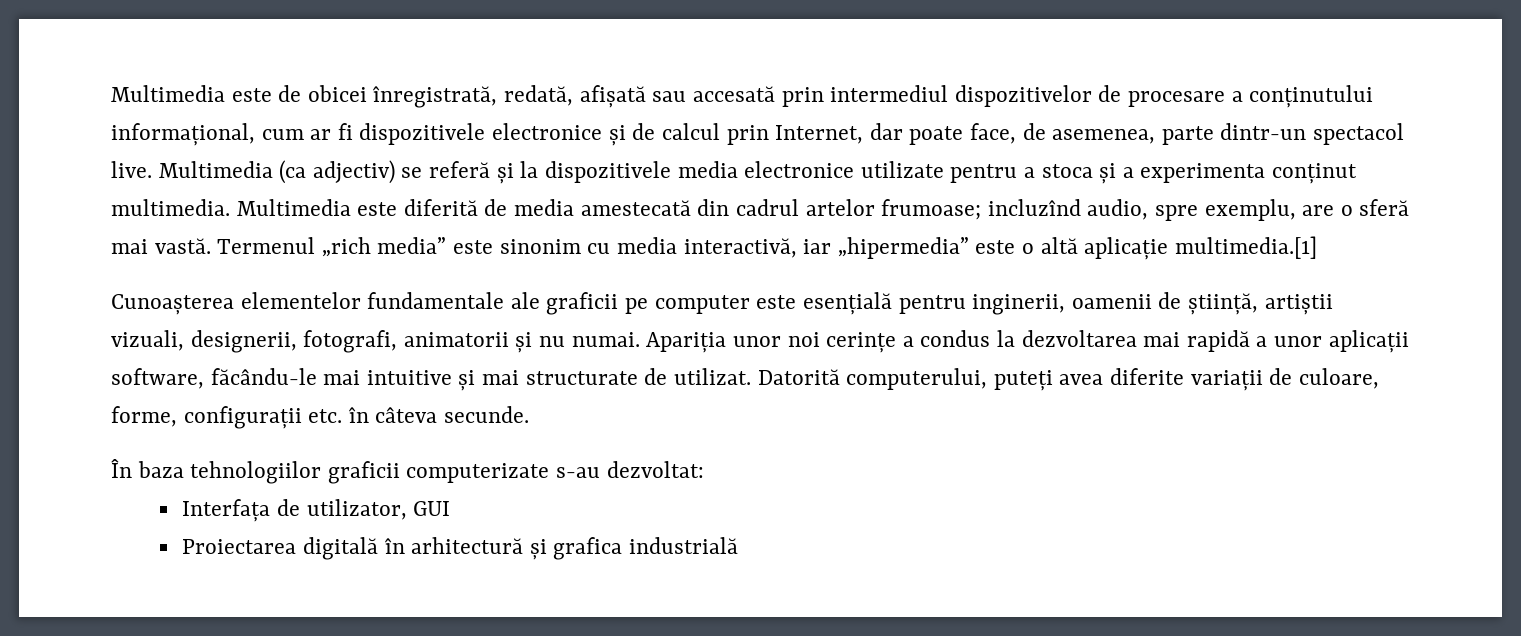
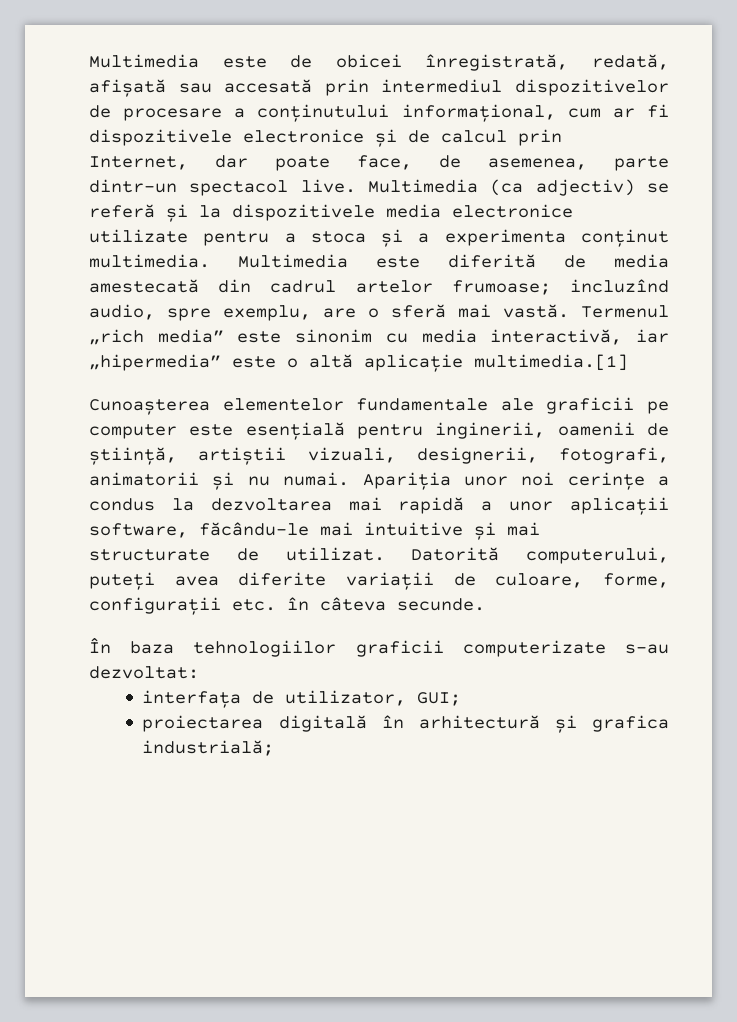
[182,499,271,522] Interfața -> [142,690,242,708] interfața
[413,501,451,516] [182,539,297,554] GUI // Proiectarea -> [417,692,462,706] [142,715,264,732] GUI; // proiectarea
[629,537,739,554] industrială -> [142,740,275,756] industrială;

